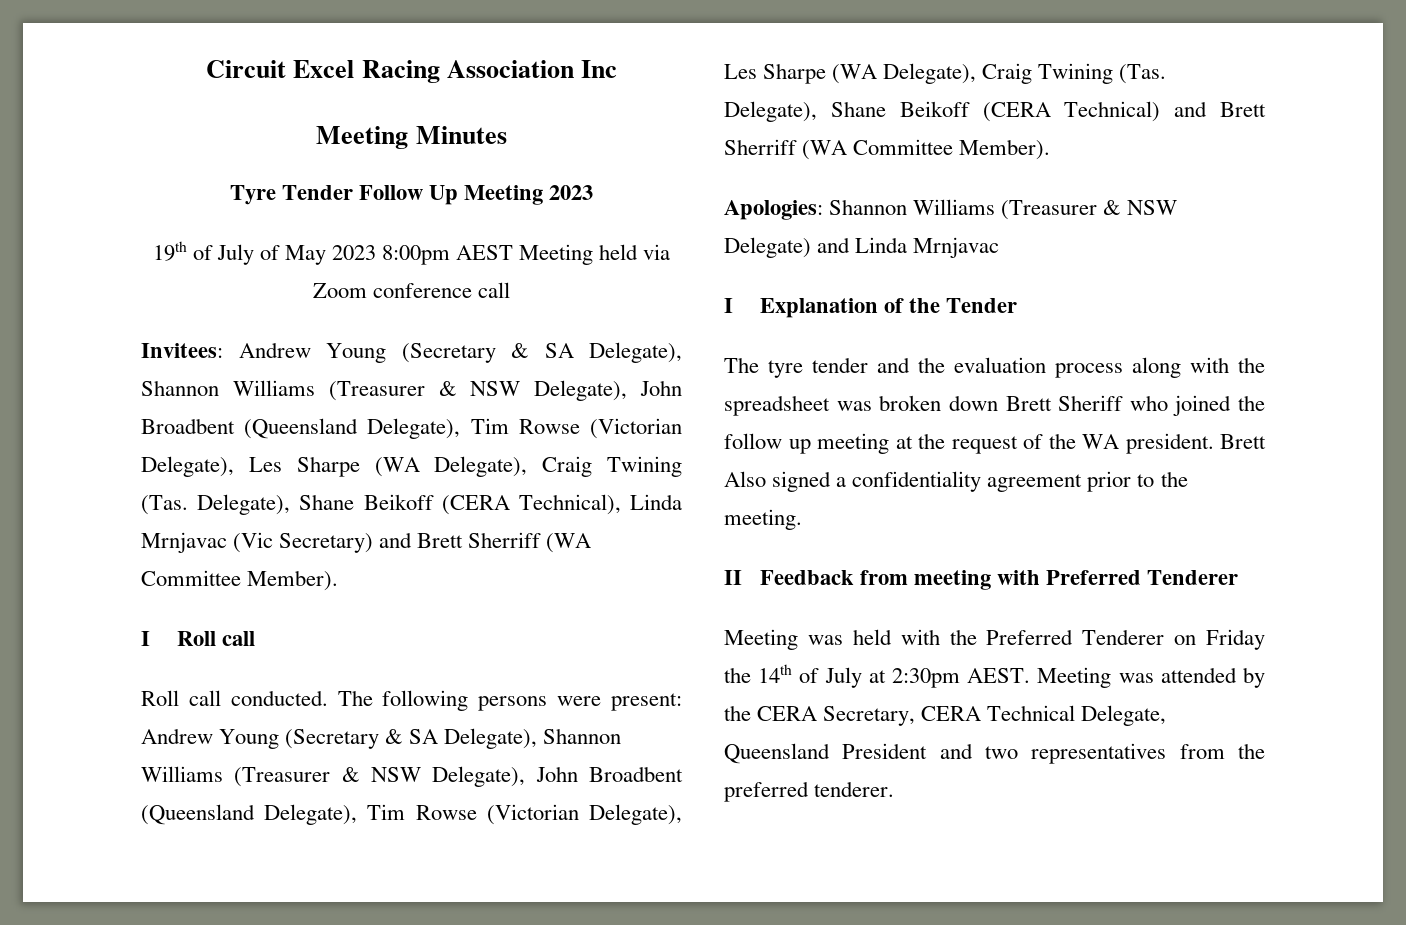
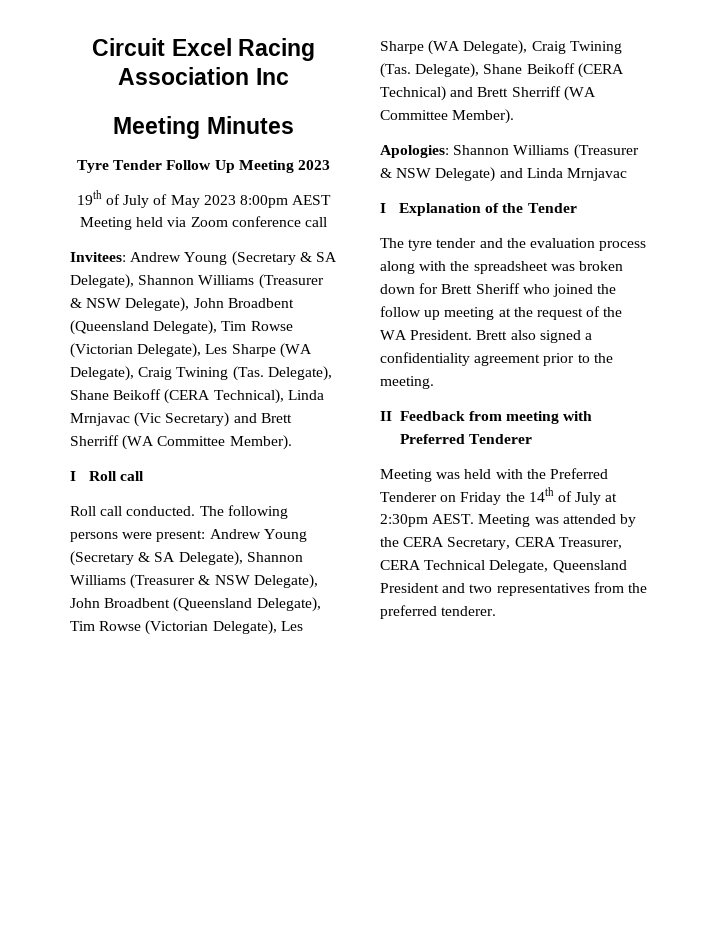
(998, 403) none -> [419,283,439,294] for
[1125,433,1266,454] [724,471,766,487] president. Brett Also -> [410,330,536,340] President. Brett also
(982, 713) none -> [558,537,622,549] [380,560,421,570] Treasurer, CERA

